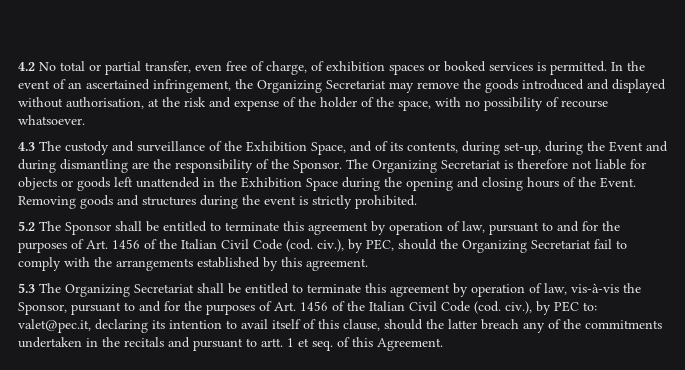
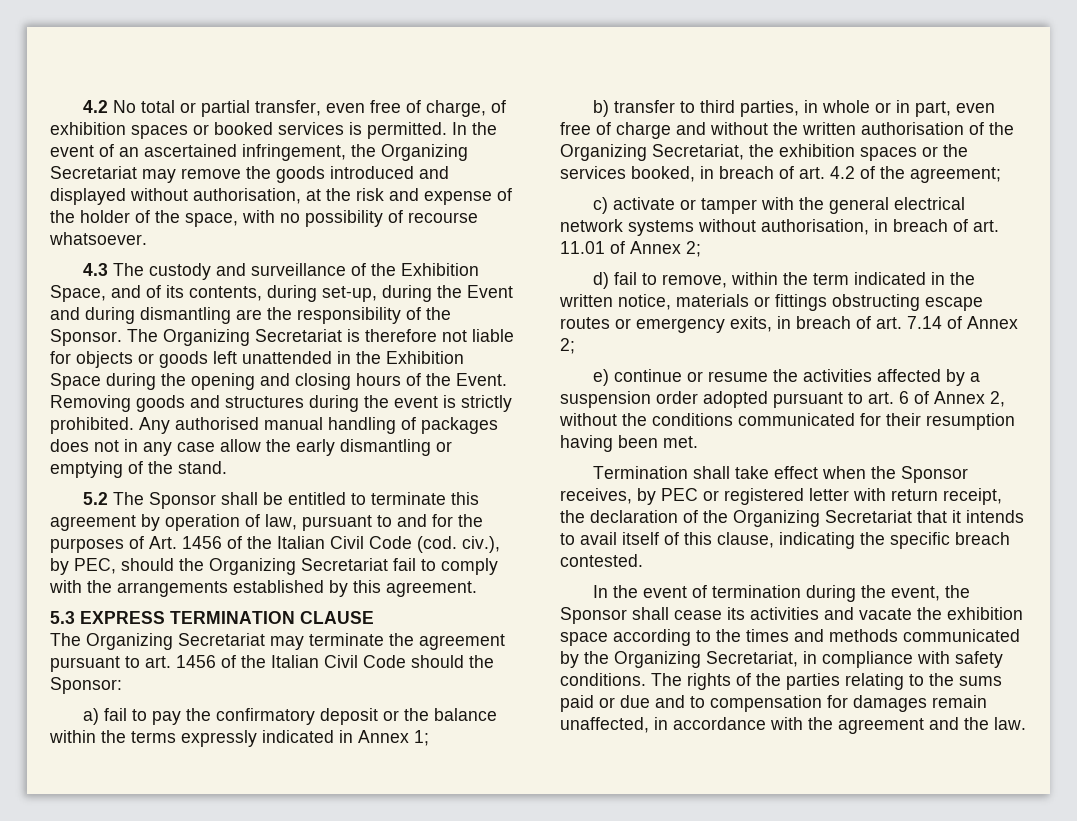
(417, 202) none -> [139,417,498,434] [50,439,452,456] [50,461,227,478] Any authorised manual handling of packages does not in any case allow the early dismantling or emptying of the stand.
[39,283,641,297] [18,301,597,315] [18,319,222,333] The Organizing Secretariat shall be entitled to terminate this agreement by operation of law, vis-à-vis the Sponsor, pursuant to and for the purposes of Art. 1456 of the Italian Civil Code (cod. civ.), by PEC to: valet@pec.it, declaring its intention -> [80,611,374,624] [50,633,505,650] [50,655,494,672] [50,677,122,694] [83,708,498,725] [49,730,429,747] [593,100,996,117] [560,122,1014,139] [560,144,968,161] [560,166,1001,183] [593,197,966,214] [560,219,999,236] [560,241,701,257] [593,272,976,289] [559,294,983,311] [560,316,1018,333] [560,338,575,354] [593,369,981,386] [560,391,1005,408] [559,413,1015,430] [560,435,698,452] [593,466,969,483] [560,488,1002,505] [560,510,1024,527] EXPRESS TERMINATION CLAUSE // The Organizing Secretariat may terminate the agreement pursuant to art. 1456 of the Italian Civil Code should the Sponsor: // a) fail to pay the confirmatory deposit or the balance within the terms expressly indicated in Annex 1; // b) transfer to third parties, in whole or in part, even free of charge and without the written authorisation of the Organizing Secretariat, the exhibition spaces or the services booked, in breach of art. 4.2 of the agreement; // c) activate or tamper with the general electrical network systems without authorisation, in breach of art. 11.01 of Annex 2; // d) fail to remove, within the term indicated in the written notice, materials or fittings obstructing escape routes or emergency exits, in breach of art. 7.14 of Annex 2; // e) continue or resume the activities affected by a suspension order adopted pursuant to art. 6 of Annex 2, without the conditions communicated for their resumption having been met. // Termination shall take effect when the Sponsor receives, by PEC or registered letter with return receipt, the declaration of the Organizing Secretariat that it intends
[384,319,662,333] [18,337,443,351] should the latter breach any of the commitments undertaken in the recitals and pursuant to artt. 1 et seq. of this Agreement. -> [779,532,1010,549] [560,554,643,567] [593,585,971,602] [560,607,1023,624] [560,629,1020,646] [560,651,1003,668] [560,673,1002,690] [560,695,987,712] [560,717,1026,734] indicating the specific breach contested. // In the event of termination during the event, the Sponsor shall cease its activities and vacate the exhibition space according to the times and methods communicated by the Organizing Secretariat, in compliance with safety conditions. The rights of the parties relating to the sums paid or due and to compensation for damages remain unaffected, in accordance with the agreement and the law.

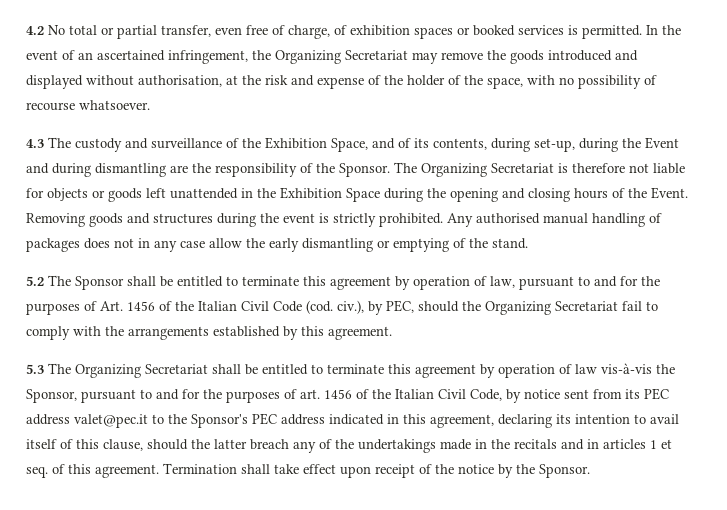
[80,611,374,624] [50,633,505,650] [50,656,140,672] EXPRESS TERMINATION CLAUSE // The Organizing Secretariat may terminate the agreement pursuant to -> [48,363,675,378] [26,389,297,403] The Organizing Secretariat shall be entitled to terminate this agreement by operation of law vis-à-vis the Sponsor, pursuant to and for the purposes of
[363,655,494,668] [50,677,122,694] [83,708,498,725] [49,730,429,747] [593,100,996,117] [560,122,1014,139] [560,144,968,161] [560,166,1001,183] [593,197,966,214] [560,219,999,236] [560,241,701,257] [593,272,976,289] [559,294,983,311] [560,316,1018,333] [560,338,575,354] [593,369,981,386] [560,391,1005,408] [559,413,1015,430] [560,435,698,452] [593,466,969,483] [560,488,1002,505] [560,510,1024,527] Code should the Sponsor: // a) fail to pay the confirmatory deposit or the balance within the terms expressly indicated in Annex 1; // b) transfer to third parties, in whole or in part, even free of charge and without the written authorisation of the Organizing Secretariat, the exhibition spaces or the services booked, in breach of art. 4.2 of the agreement; // c) activate or tamper with the general electrical network systems without authorisation, in breach of art. 11.01 of Annex 2; // d) fail to remove, within the term indicated in the written notice, materials or fittings obstructing escape routes or emergency exits, in breach of art. 7.14 of Annex 2; // e) continue or resume the activities affected by a suspension order adopted pursuant to art. 6 of Annex 2, without the conditions communicated for their resumption having been met. // Termination shall take effect when the Sponsor receives, by PEC or registered letter with return receipt, the declaration of the Organizing Secretariat that it intends -> [470,388,669,403] [26,413,630,428] Code, by notice sent from its PEC address valet@pec.it to the Sponsor's PEC address indicated in this agreement, declaring its intention
[779,532,1010,549] [560,554,643,567] [593,585,971,602] [560,607,1023,624] [560,629,1020,646] [560,651,1003,668] [560,673,1002,690] [560,695,987,712] [560,717,1026,734] indicating the specific breach contested. // In the event of termination during the event, the Sponsor shall cease its activities and vacate the exhibition space according to the times and methods communicated by the Organizing Secretariat, in compliance with safety conditions. The rights of the parties relating to the sums paid or due and to compensation for damages remain unaffected, in accordance with the agreement and the law. -> [147,439,672,453] [26,463,590,478] should the latter breach any of the undertakings made in the recitals and in articles 1 et seq. of this agreement. Termination shall take effect upon receipt of the notice by the Sponsor.

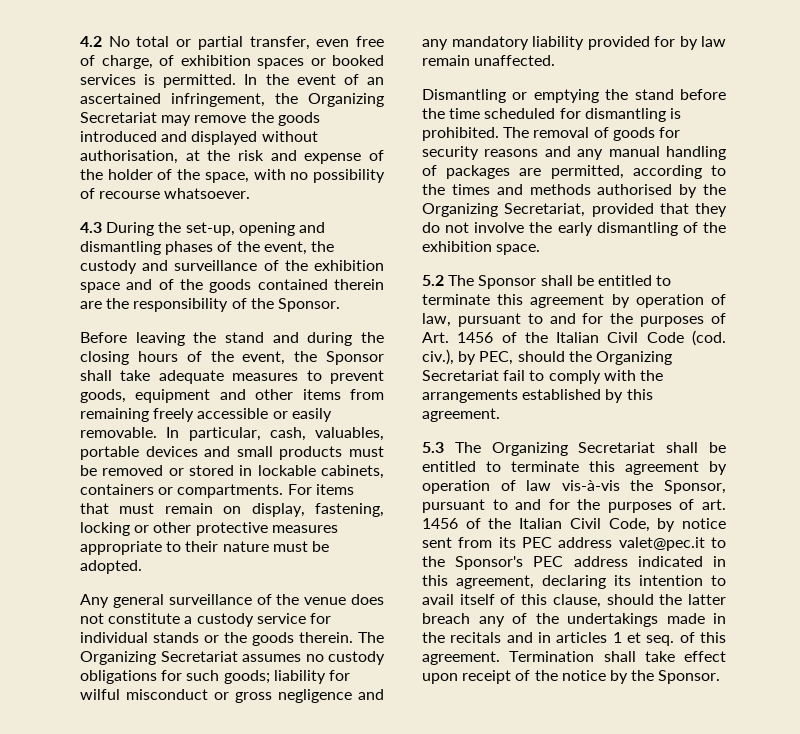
[48,137,71,148] The -> [106,222,325,236] [80,241,334,255] During the set-up, opening and dismantling phases of the event, the
[265,137,679,152] [26,163,166,177] Exhibition Space, and of its contents, during set-up, during the Event and during dismantling -> [313,260,384,271] [80,279,384,293] exhibition space and of the goods contained therein
[394,162,685,177] [26,187,688,202] [26,213,662,227] [26,238,528,252] The Organizing Secretariat is therefore not liable for objects or goods left unattended in the Exhibition Space during the opening and closing hours of the Event. Removing goods and structures during the event is strictly prohibited. Any authorised manual handling of packages does not in any case allow the early dismantling or emptying of the stand. -> [80,332,384,346] [80,351,384,365] [80,370,384,384] [80,389,384,403] [80,408,332,422] [80,427,384,441] [80,446,384,460] [80,465,384,479] [80,484,354,498] [80,503,384,517] [80,522,338,536] [80,541,329,555] [80,560,142,574] [80,594,384,608] [80,613,331,627] [80,632,384,646] [80,651,385,665] [80,670,350,684] [80,689,384,703] [422,36,726,50] [422,55,556,66] [422,89,726,103] [422,108,681,122] [422,127,680,141] [422,146,726,160] [422,165,726,179] [422,184,726,198] [422,203,727,217] [422,222,726,236] [422,241,541,255] // Before leaving the stand and during the closing hours of the event, the Sponsor shall take adequate measures to prevent goods, equipment and other items from remaining freely accessible or easily removable. In particular, cash, valuables, portable devices and small products must be removed or stored in lockable cabinets, containers or compartments. For items that must remain on display, fastening, locking or other protective measures appropriate to their nature must be adopted. // Any general surveillance of the venue does not constitute a custody service for individual stands or the goods therein. The Organizing Secretariat assumes no custody obligations for such goods; liability for wilful misconduct or gross negligence and any mandatory liability provided for by law remain unaffected. // Dismantling or emptying the stand before the time scheduled for dismantling is prohibited. The removal of goods for security reasons and any manual handling of packages are permitted, according to the times and methods authorised by the Organizing Secretariat, provided that they do not involve the early dismantling of the exhibition space.

